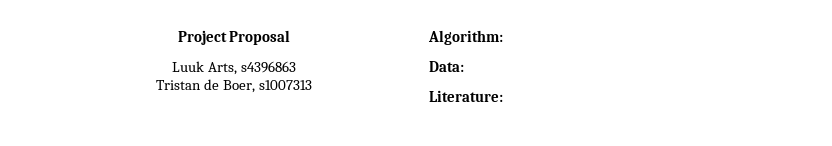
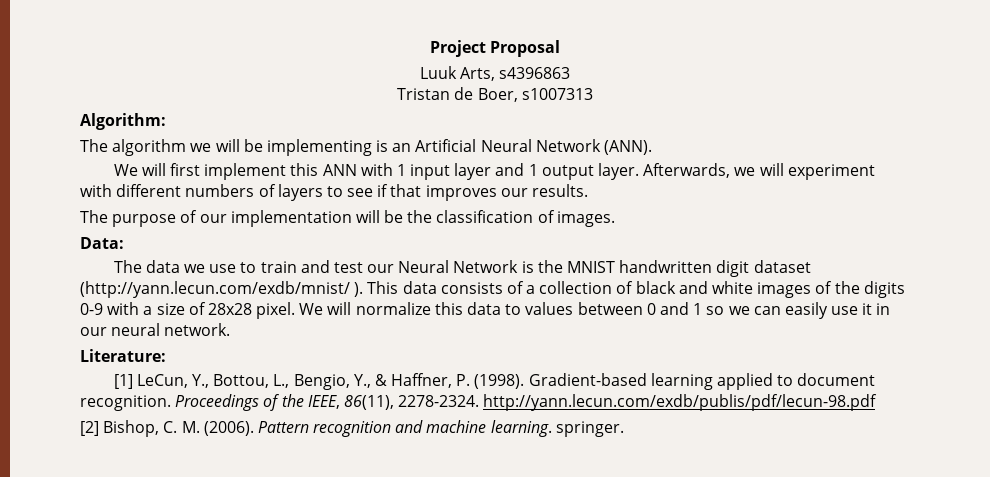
[429,61,464,72] [429,90,503,102] Data: // Literature: -> [80,139,653,156] [113,163,875,180] [80,184,589,201] [80,210,615,227] [80,237,124,249] [113,260,811,277] [80,281,905,298] [80,302,891,319] [80,323,231,336] [80,349,166,362] [113,373,876,390] [80,394,878,411] [80,420,624,437] The algorithm we will be implementing is an Artificial Neural Network (ANN). // We will first implement this ANN with 1 input layer and 1 output layer. Afterwards, we will experiment with different numbers of layers to see if that improves our results. // The purpose of our implementation will be the classification of images. // Data: // The data we use to train and test our Neural Network is the MNIST handwritten digit dataset (http://yann.lecun.com/exdb/mnist/ ). This data consists of a collection of black and white images of the digits 0-9 with a size of 28x28 pixel. We will normalize this data to values between 0 and 1 so we can easily use it in our neural network. // Literature: // [1] LeCun, Y., Bottou, L., Bengio, Y., & Haffner, P. (1998). Gradient-based learning applied to document recognition. Proceedings of the IEEE, 86(11), 2278-2324. http://yann.lecun.com/exdb/publis/pdf/lecun-98.pdf // [2] Bishop, C. M. (2006). Pattern recognition and machine learning. springer.

